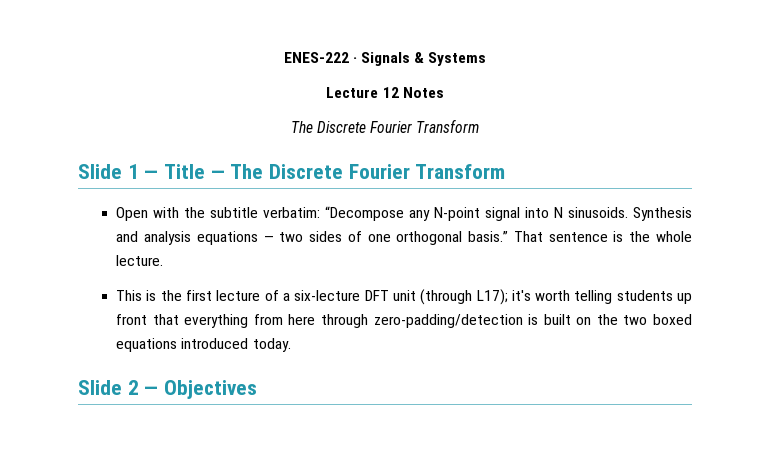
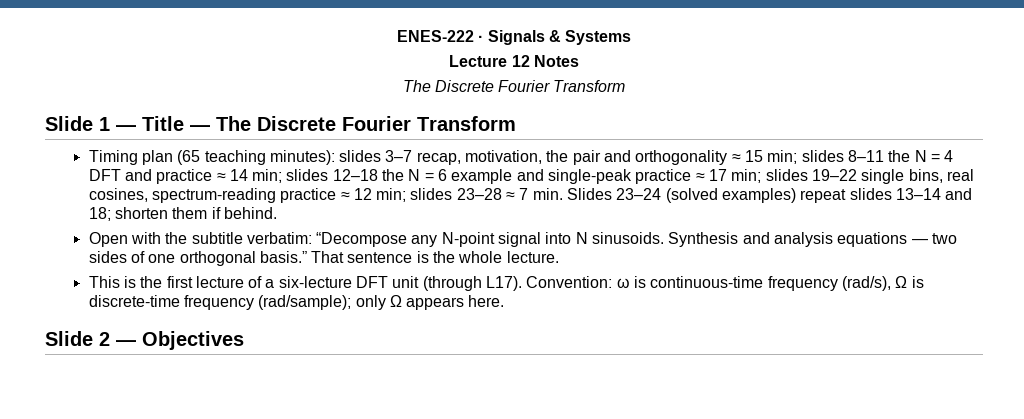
(506, 171) none -> [88,150,954,165] [88,169,974,184] [88,188,973,203] [88,207,277,221] // Timing plan (65 teaching minutes): slides 3–7 recap, motivation, the pair and orthogonality ≈ 15 min; slides 8–11 the N = 4 DFT and practice ≈ 14 min; slides 12–18 the N = 6 example and single-peak practice ≈ 17 min; slides 19–22 single bins, real cosines, spectrum-reading practice ≈ 12 min; slides 23–28 ≈ 7 min. Slides 23–24 (solved examples) repeat slides 13–14 and 18; shorten them if behind.
[476,289,692,305] [116,314,692,328] [116,338,291,352] L17); it's worth telling students up front that everything from here through zero-padding/detection is built on the two boxed equations introduced today. -> [486,276,924,291] [88,295,505,310] L17). Convention: ω is continuous-time frequency (rad/s), Ω is discrete-time frequency (rad/sample); only Ω appears here.

